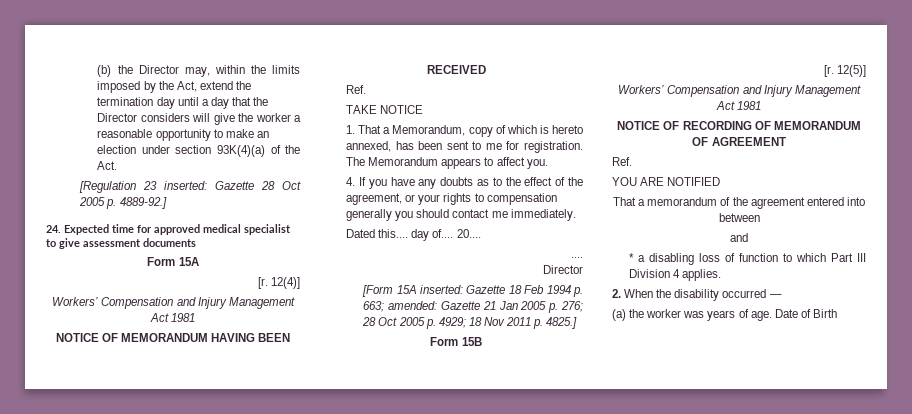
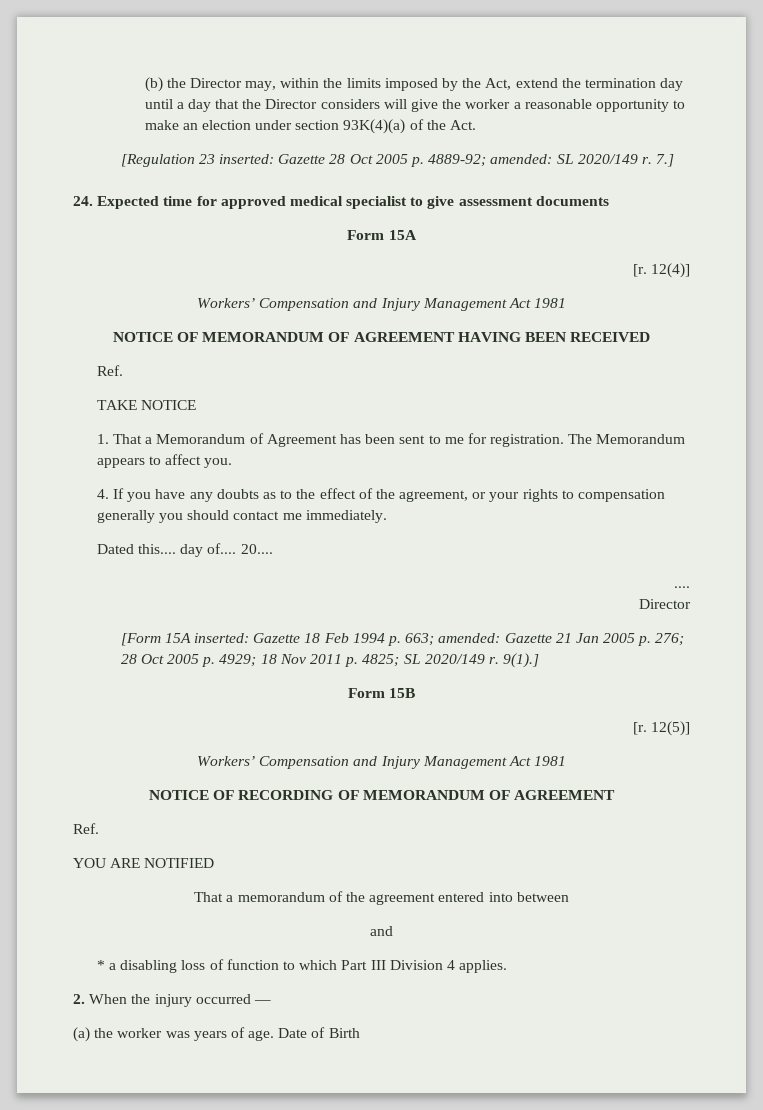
[119,197,167,209] 4889-92.] -> [428,154,675,167] 4889-92; amended: SL 2020/149 r. 7.]
(208, 337) none -> [328,332,455,342] OF AGREEMENT
[392,125,583,137] [346,141,392,152] Memorandum, copy of which is hereto annexed, -> [156,433,337,447] Memorandum of Agreement
[546,317,578,329] 4825.] -> [362,653,540,668] 4825; SL 2020/149 r. 9(1).]
[674,289,720,301] disability -> [154,994,192,1007] injury

